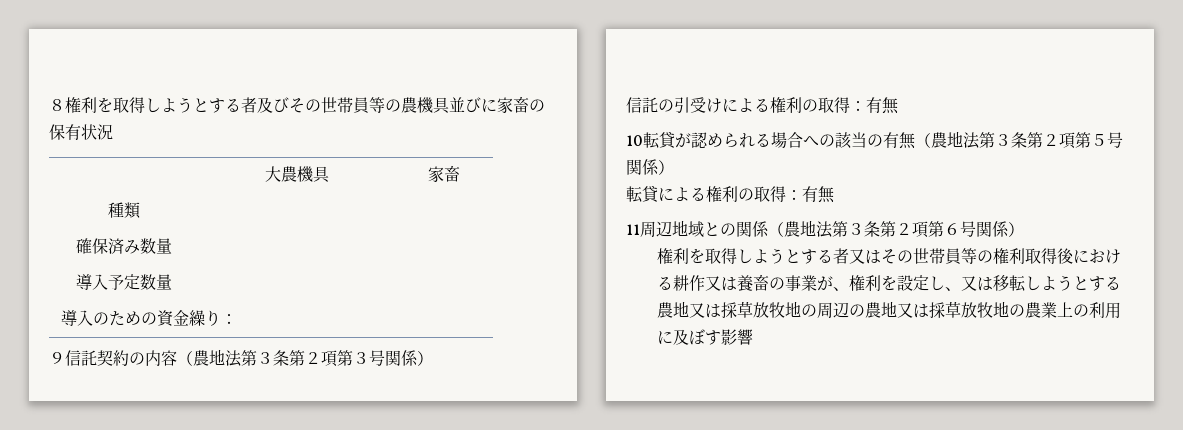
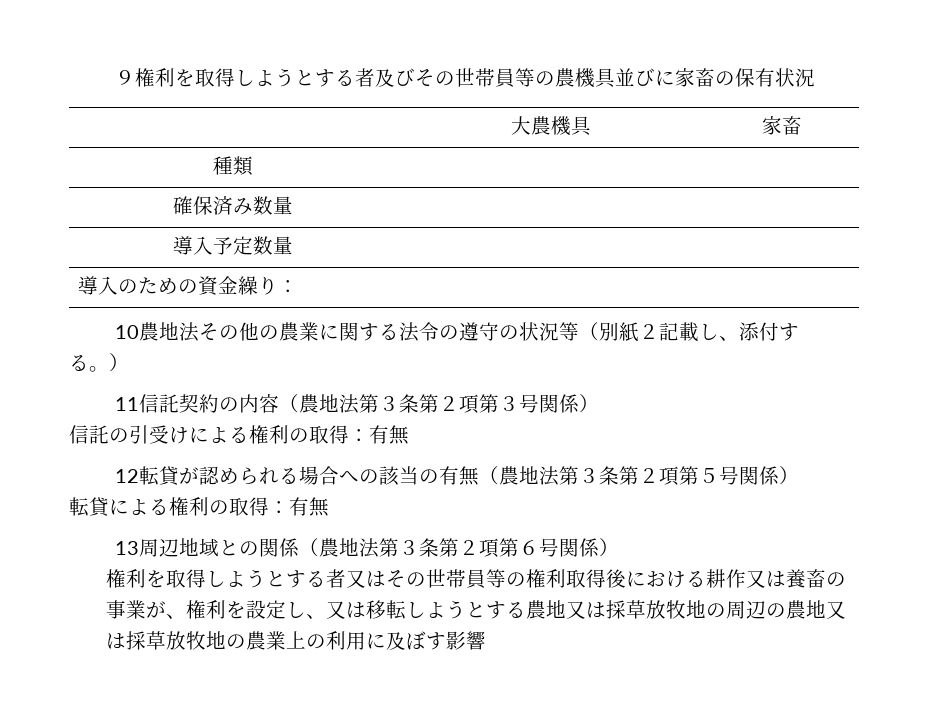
[49,99,65,111] ８ -> [115,70,136,85] ９
[49,352,65,364] ９ -> [115,322,800,342] [69,353,129,372] [115,397,140,411] 10農地法その他の農業に関する法令の遵守の状況等（別紙２記載し、添付する。） // 11
[626,135,643,146] 10 -> [115,469,140,483] 12
[626,224,640,235] 11 -> [115,541,140,555] 13

